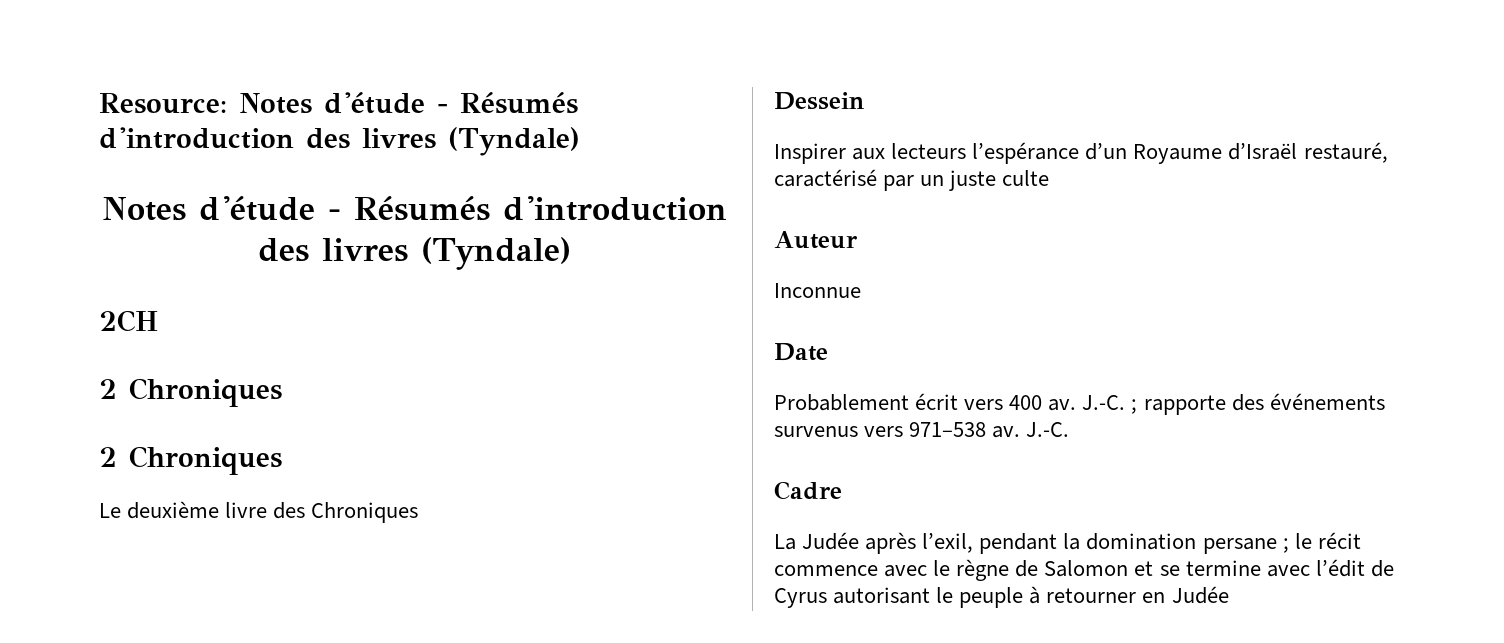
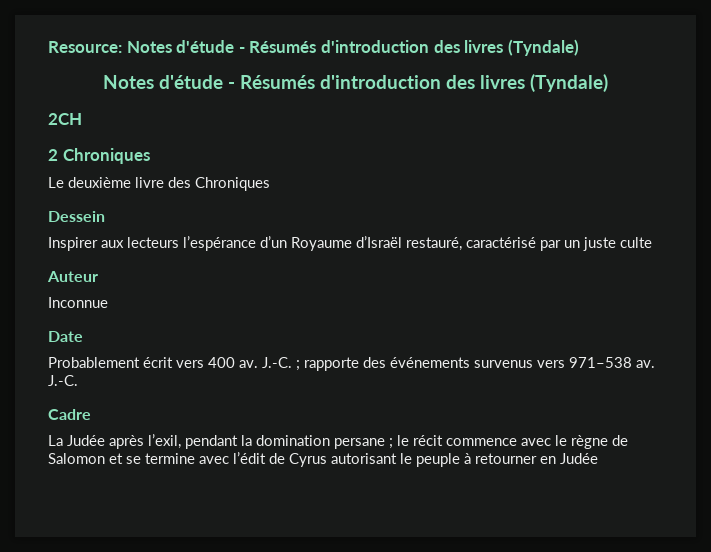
[99,446,282,475] // 2 Chroniques -> (150, 156) none

